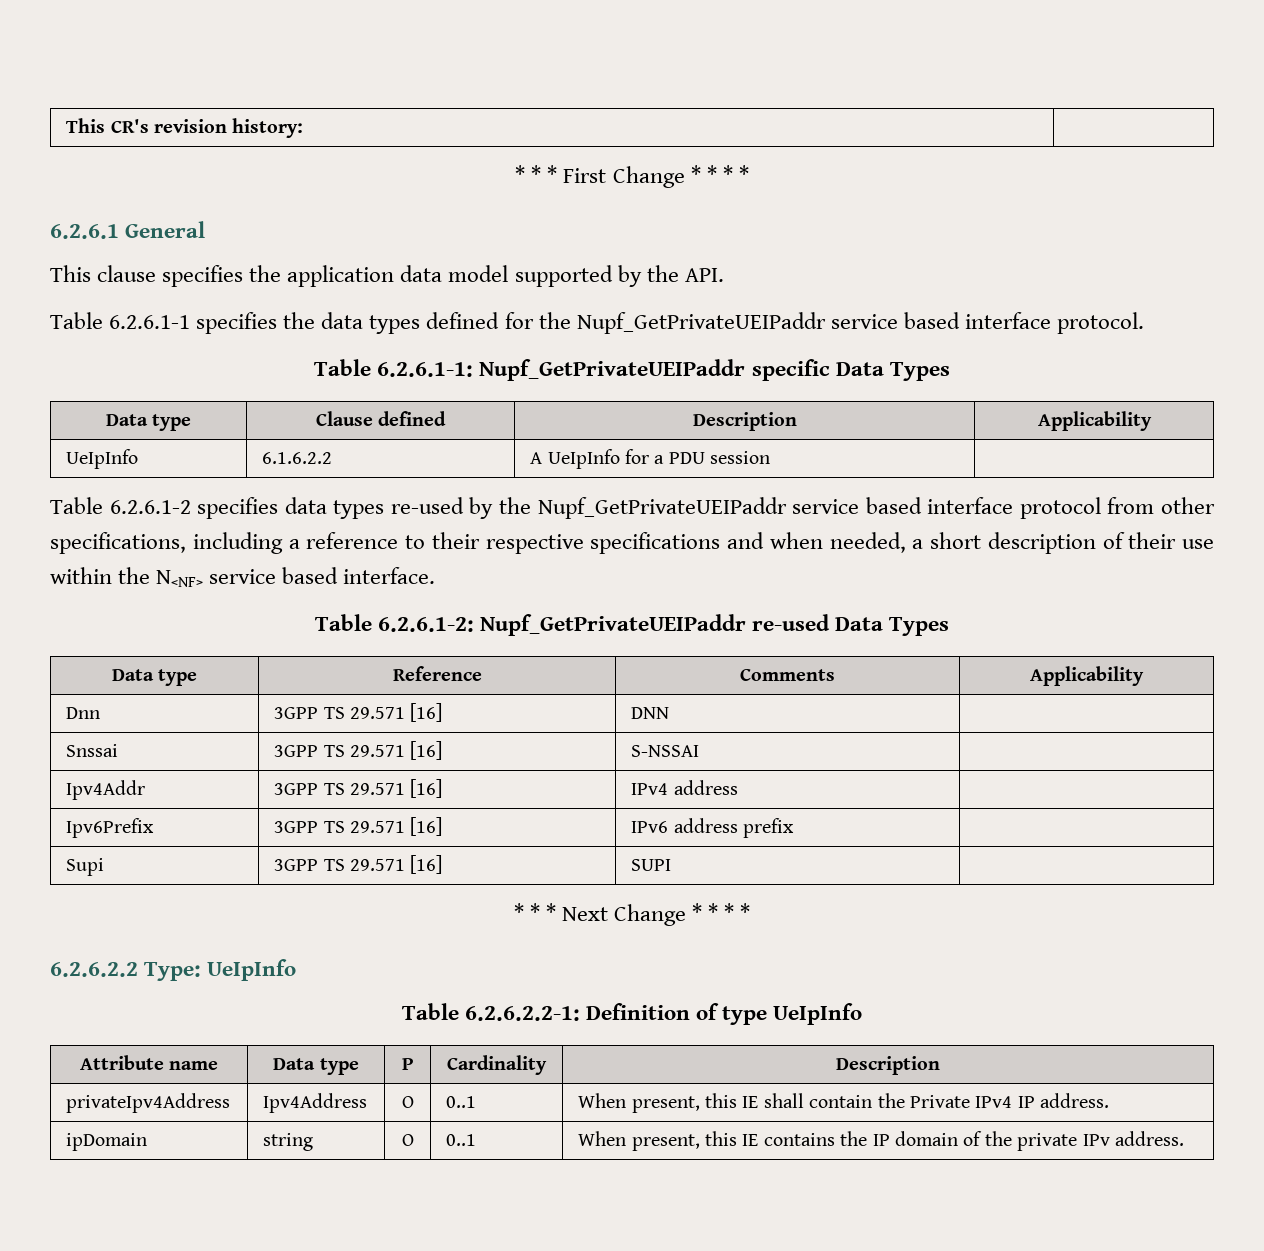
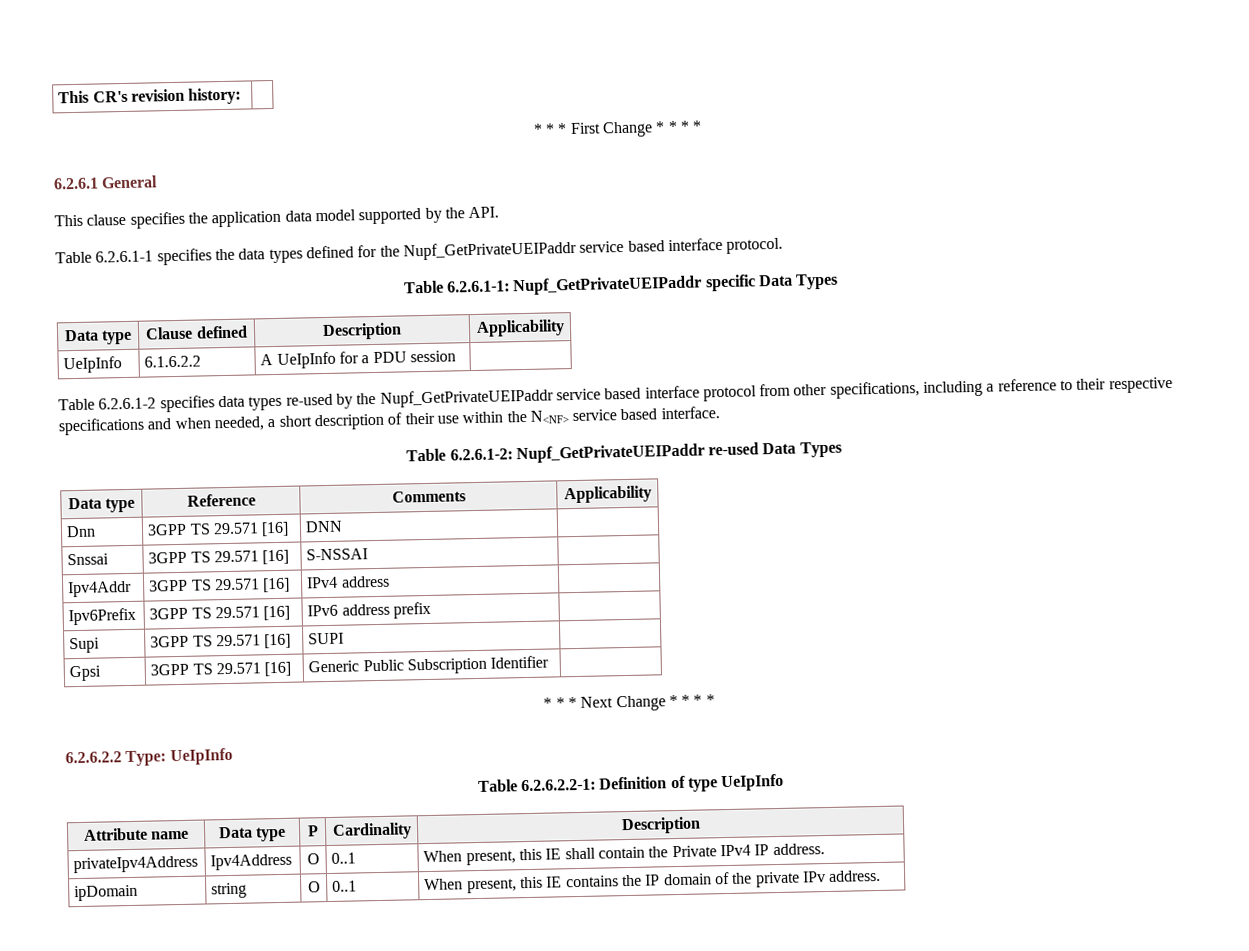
(672, 865) none -> [69,665,103,682] [150,661,292,677] [308,655,550,675] // Gpsi | 3GPP TS 29.571 [16] | Generic Public Subscription Identifier |

